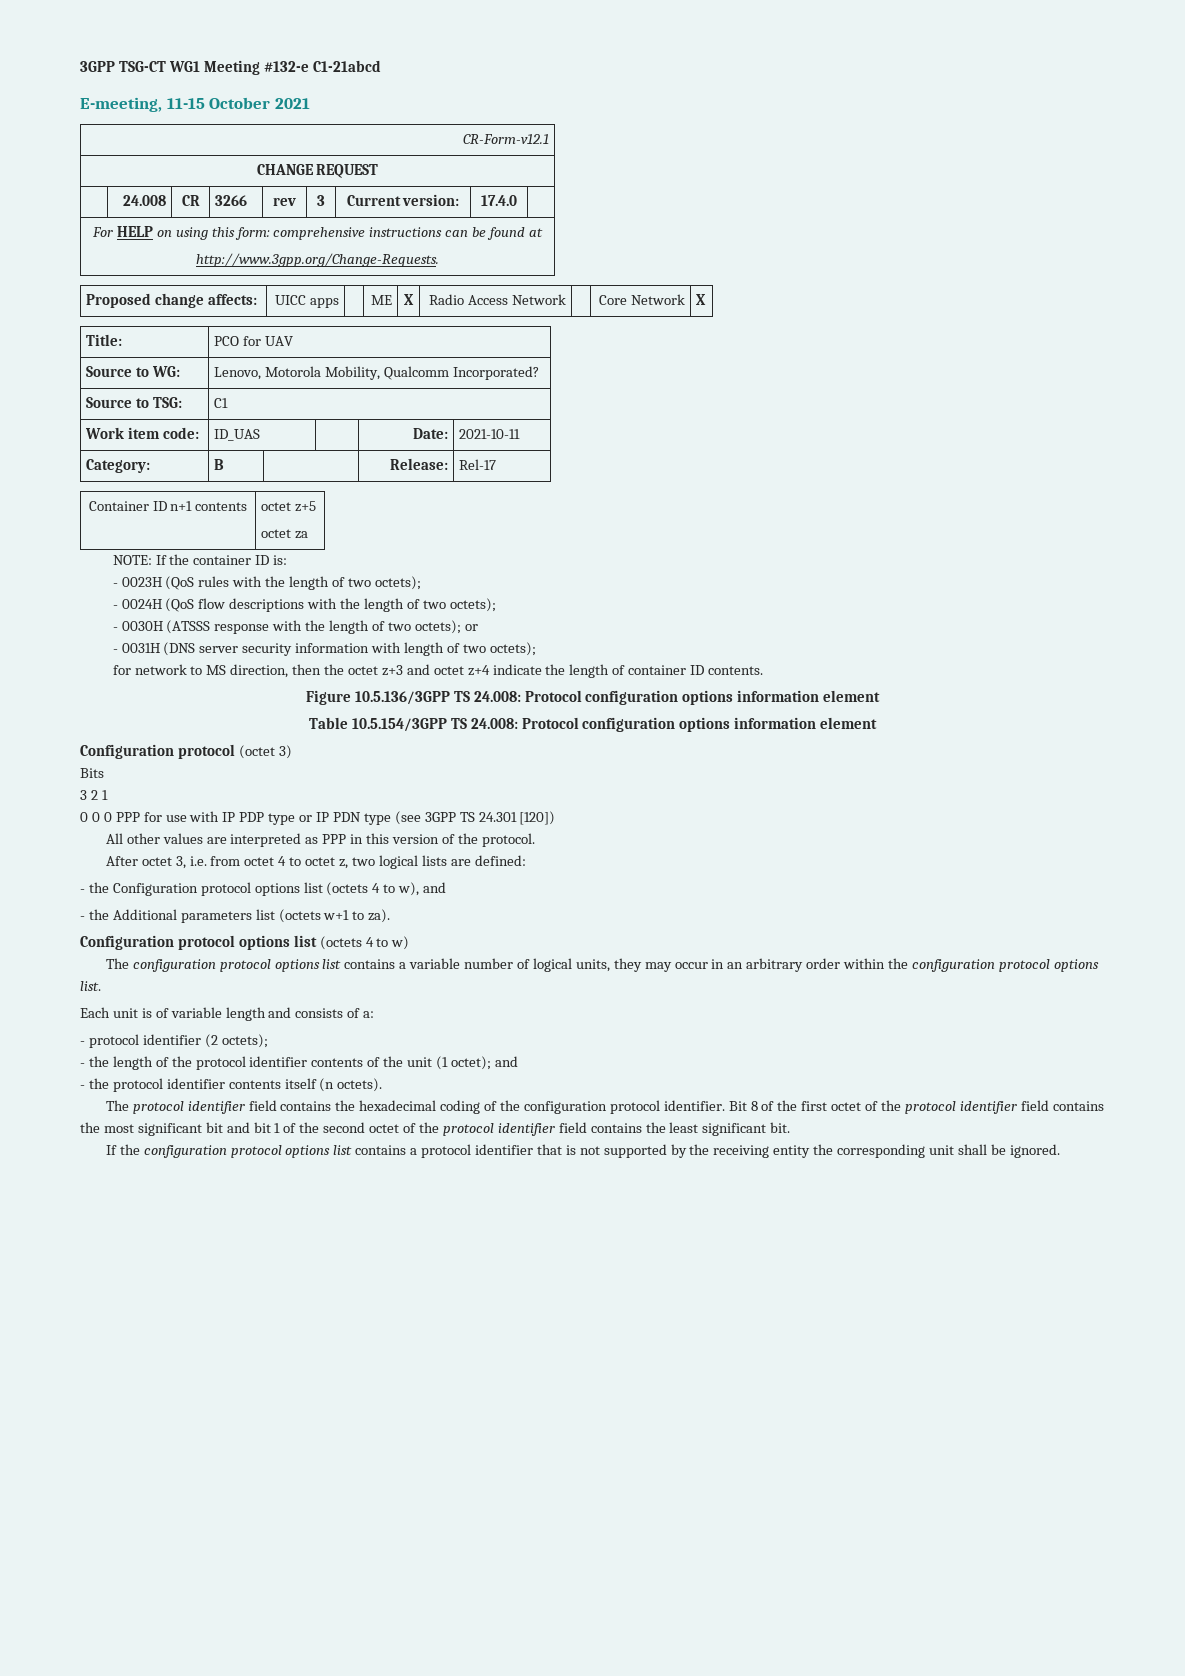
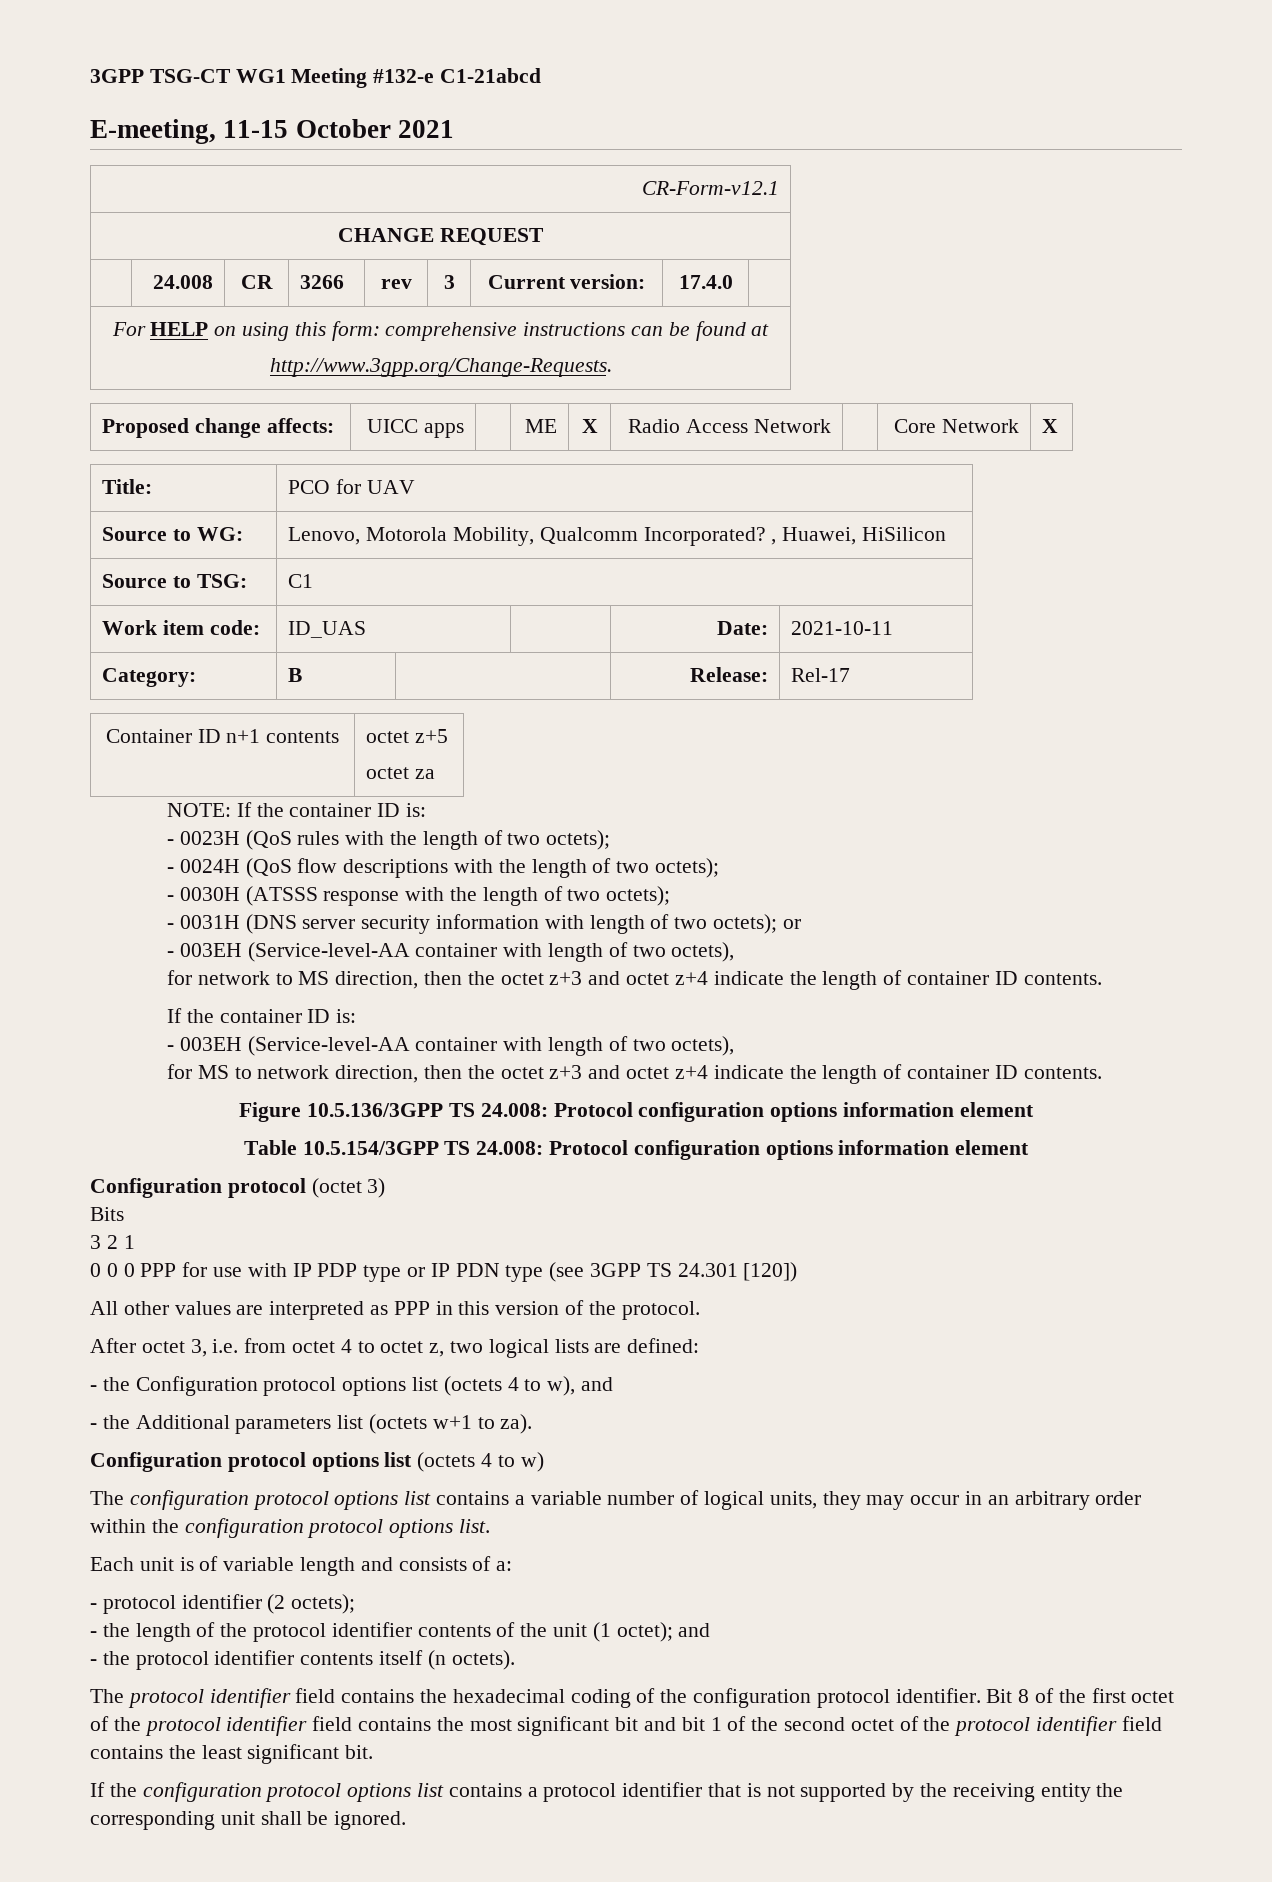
(539, 373) none -> [771,527,947,545] , Huawei, HiSilicon
[464,624,478,631] or -> (671, 896) none
(536, 649) none -> [782,919,801,929] [167,942,735,962] or // - 003EH (Service-level-AA container with length of two octets),
(764, 670) none -> [167,1008,357,1023] [167,1036,735,1056] [167,1064,1102,1084] // If the container ID is: // - 003EH (Service-level-AA container with length of two octets), // for MS to network direction, then the octet z+3 and octet z+4 indicate the length of container ID contents.

